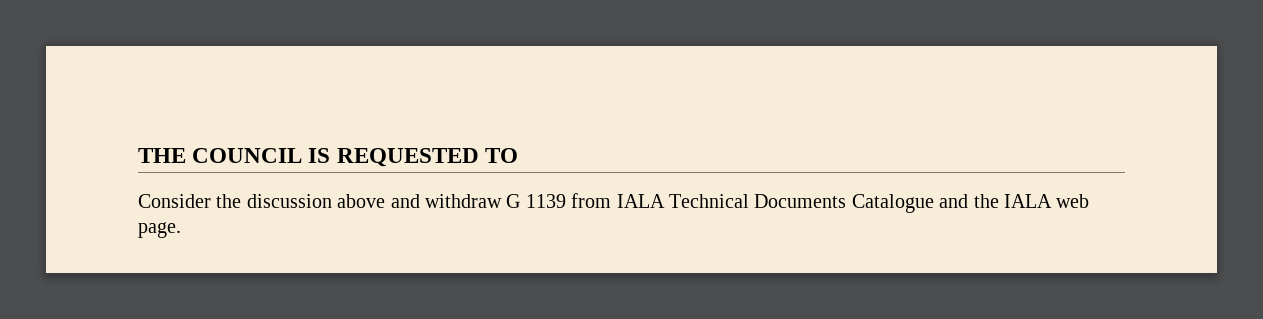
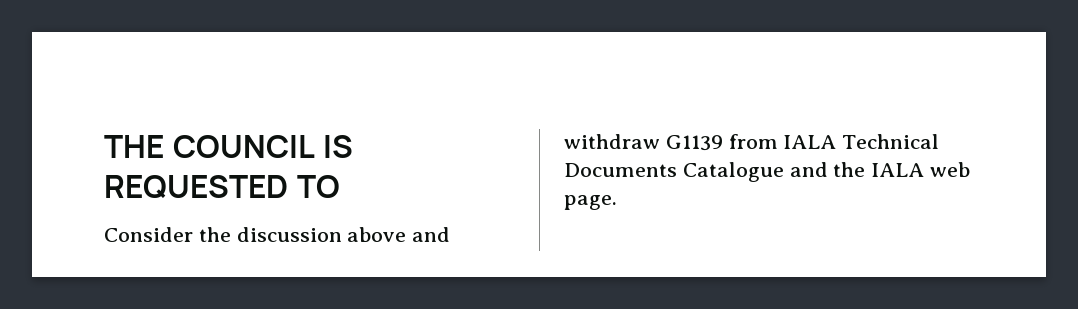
[506,194,566,208] G 1139 -> [665,135,723,151] G1139

